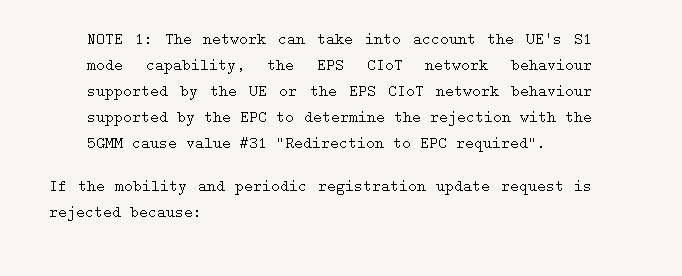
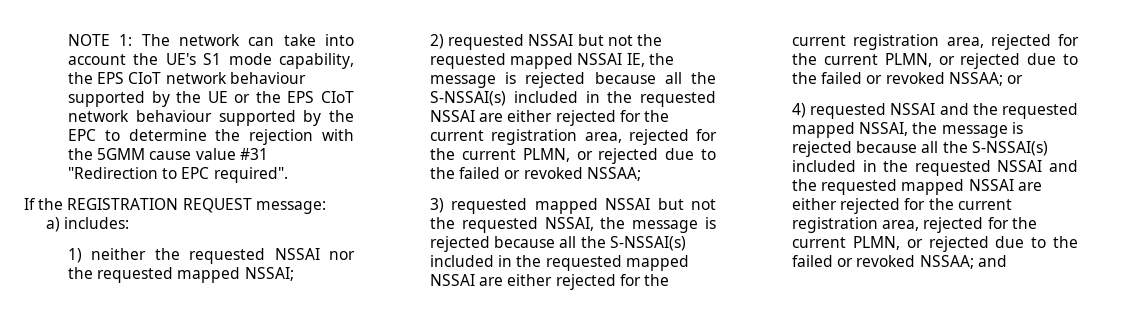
[115,179,592,195] [49,205,202,221] mobility and periodic registration update request is rejected because: -> [67,198,326,214] [46,217,130,232] [68,248,355,264] [68,267,294,283] [430,34,662,50] [430,53,674,69] [430,72,716,88] [430,91,716,107] [430,110,669,126] [430,129,717,145] [430,148,716,164] [430,167,641,181] [430,198,716,214] [430,217,716,233] [430,236,686,252] [430,255,689,271] [430,274,669,290] [792,34,1079,50] [792,53,1078,69] [792,72,1023,86] [792,103,1078,119] [792,122,1023,138] [792,141,1048,157] [792,160,1078,176] [792,179,1042,195] [792,198,1012,214] [792,217,1037,233] [792,236,1078,252] [792,255,1007,269] REGISTRATION REQUEST message: // a) includes: // 1) neither the requested NSSAI nor the requested mapped NSSAI; // 2) requested NSSAI but not the requested mapped NSSAI IE, the message is rejected because all the S-NSSAI(s) included in the requested NSSAI are either rejected for the current registration area, rejected for the current PLMN, or rejected due to the failed or revoked NSSAA; // 3) requested mapped NSSAI but not the requested NSSAI, the message is rejected because all the S-NSSAI(s) included in the requested mapped NSSAI are either rejected for the current registration area, rejected for the current PLMN, or rejected due to the failed or revoked NSSAA; or // 4) requested NSSAI and the requested mapped NSSAI, the message is rejected because all the S-NSSAI(s) included in the requested NSSAI and the requested mapped NSSAI are either rejected for the current registration area, rejected for the current PLMN, or rejected due to the failed or revoked NSSAA; and

